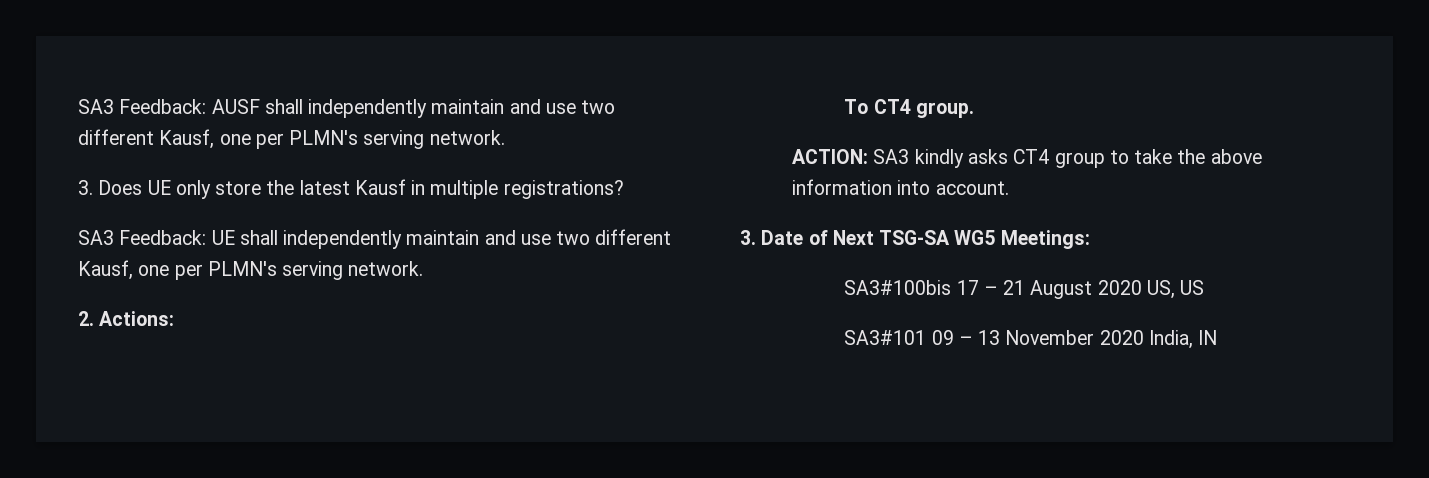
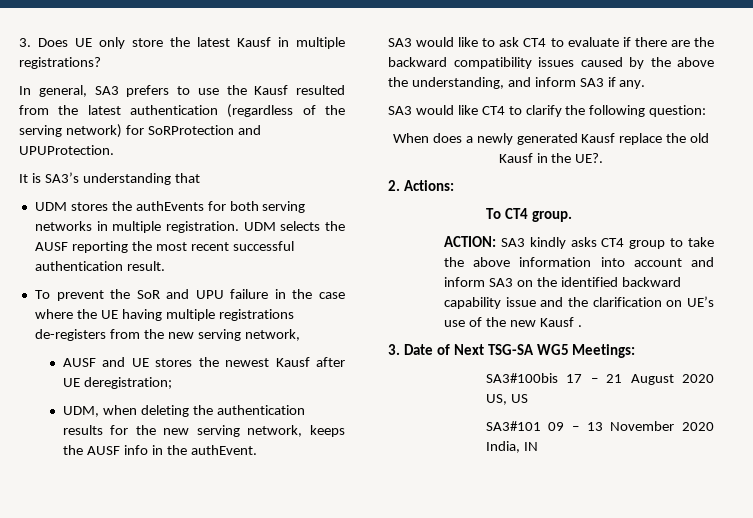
[78,99,616,118] [78,129,505,149] SA3 Feedback: AUSF shall independently maintain and use two different Kausf, one per PLMN's serving network. // -> (19, 42) none
[78,229,672,249] [78,260,424,280] SA3 Feedback: UE shall independently maintain and use two different Kausf, one per PLMN's serving network. -> [19,85,345,97] [19,104,345,118] [19,124,261,138] [19,145,114,155] [19,172,200,185] [34,201,306,213] [34,221,346,233] [34,241,294,253] [34,261,165,271] [34,289,345,301] [34,309,294,321] [34,329,300,341] [62,357,345,367] [62,377,172,389] [62,405,305,417] [62,425,345,437] [62,445,257,455] [388,37,714,47] [388,57,714,69] [388,77,646,89] [388,105,707,117] [392,133,710,145] [498,153,604,163] In general, SA3 prefers to use the Kausf resulted from the latest authentication (regardless of the serving network) for SoRProtection and UPUProtection. // It is SA3’s understanding that // UDM stores the authEvents for both serving networks in multiple registration. UDM selects the AUSF reporting the most recent successful authentication result. // To prevent the SoR and UPU failure in the case where the UE having multiple registrations de-registers from the new serving network, // AUSF and UE stores the newest Kausf after UE deregistration; // UDM, when deleting the authentication results for the new serving network, keeps the AUSF info in the authEvent. // SA3 would like to ask CT4 to evaluate if there are the backward compatibility issues caused by the above the understanding, and inform SA3 if any. // SA3 would like CT4 to clarify the following question: // When does a newly generated Kausf replace the old Kausf in the UE?.
[935,181,1009,195] account. -> [633,257,714,267] [443,277,681,287] [443,296,714,309] [443,317,582,327] account and inform SA3 on the identified backward capability issue and the clarification on UE’s use of the new Kausf .

